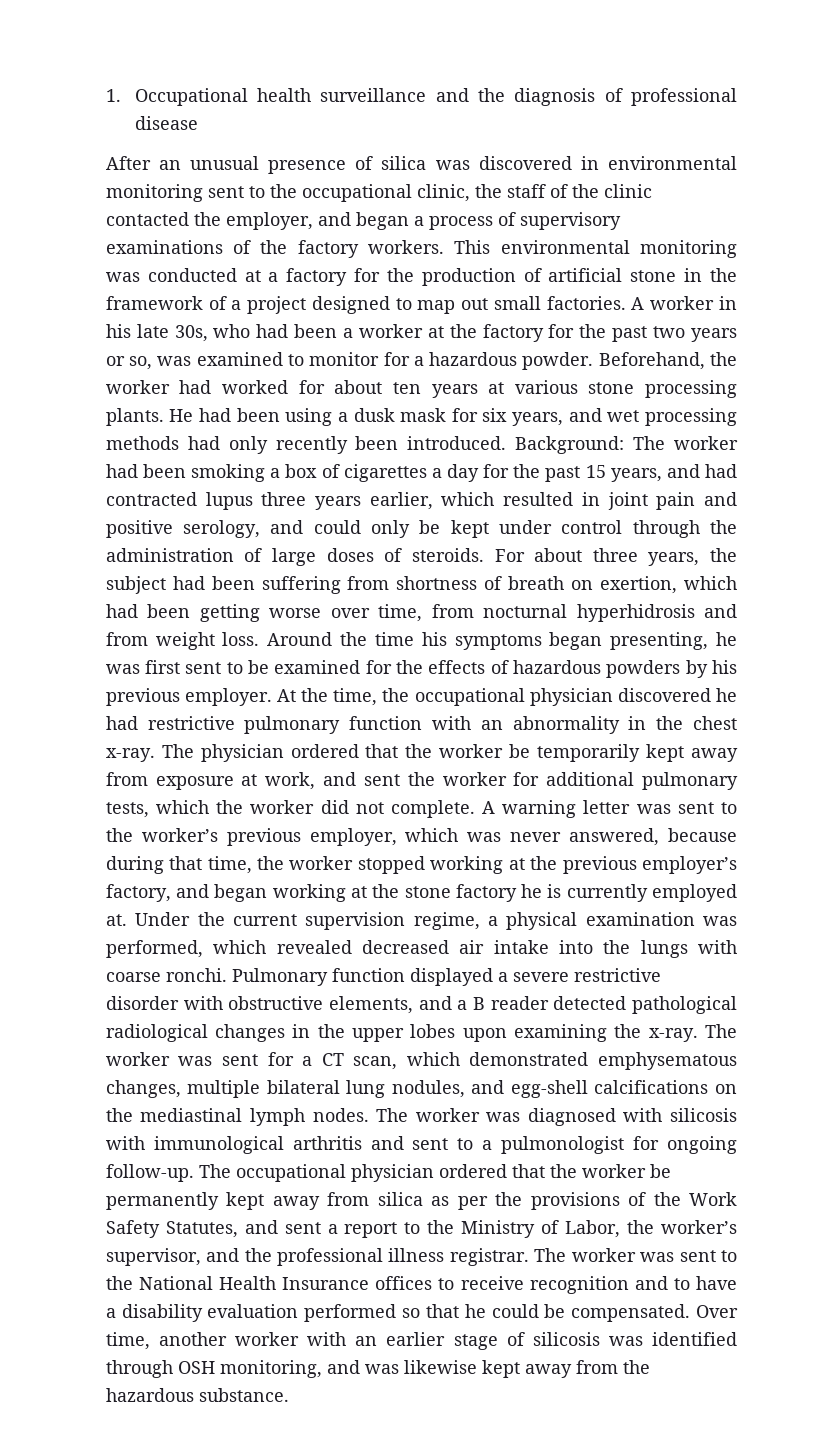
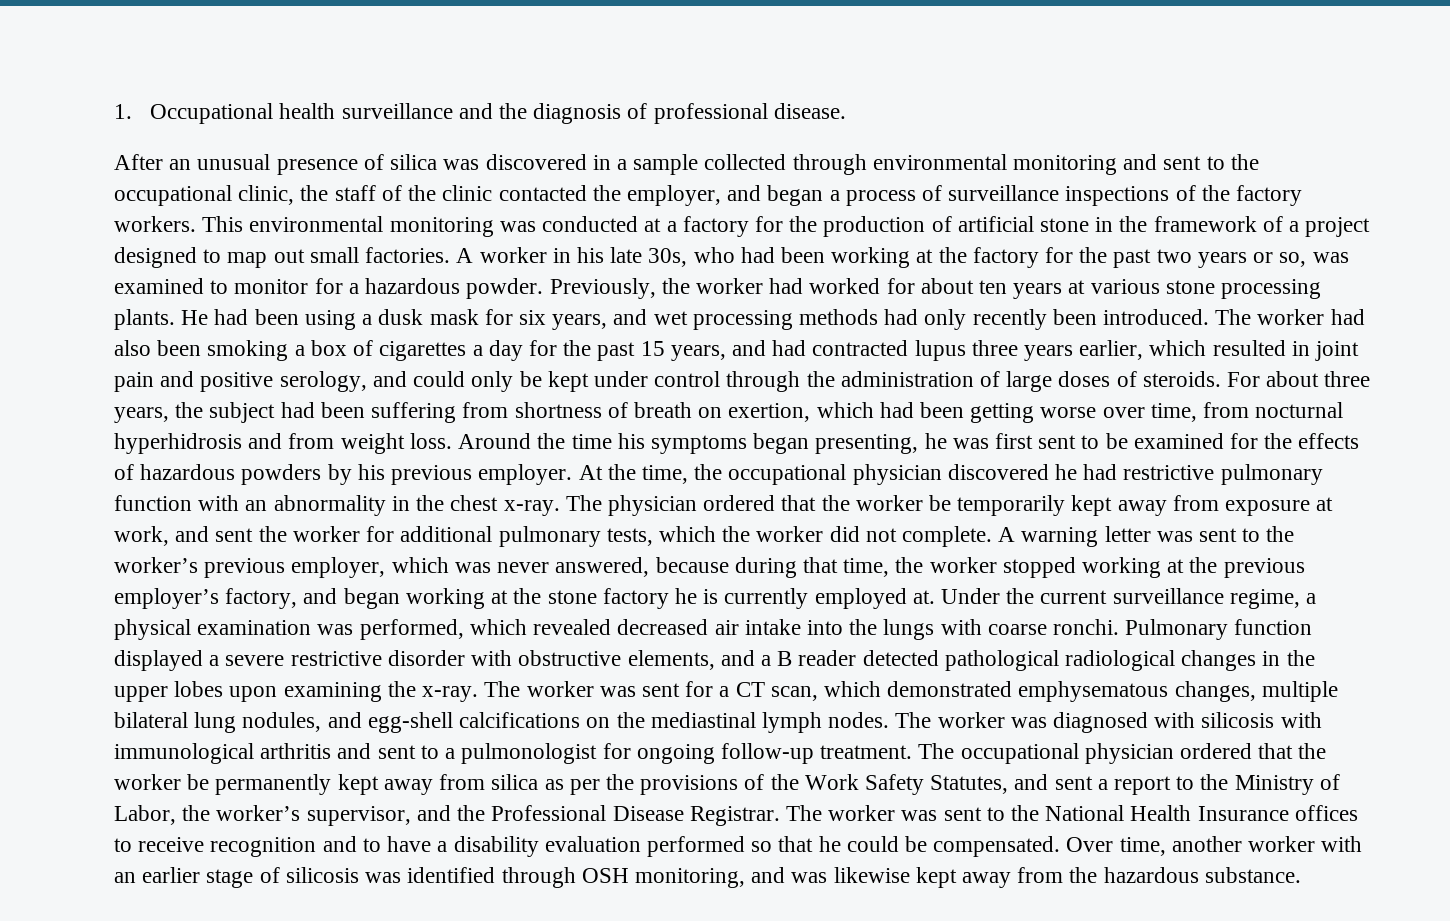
[134,116,198,130] disease -> [773,103,846,119] disease.
[608,156,738,170] [105,184,203,202] environmental monitoring -> [616,154,1158,175] a sample collected through environmental monitoring and
[519,212,621,230] [105,240,223,254] supervisory examinations -> [948,185,1170,206] surveillance inspections
[343,324,423,338] a worker -> [831,247,911,268] working
[598,352,705,370] Beforehand, -> [549,278,656,299] Previously,
[515,436,625,454] Background: -> (1210, 317) none
(138, 471) none -> [114,340,152,356] also
[305,912,406,930] supervision -> [1112,588,1224,604] surveillance
[105,1164,194,1182] follow-up. -> [720,743,913,764] follow-up treatment.
[277,1248,529,1266] professional illness registrar. -> [491,805,780,826] Professional Disease Registrar.

